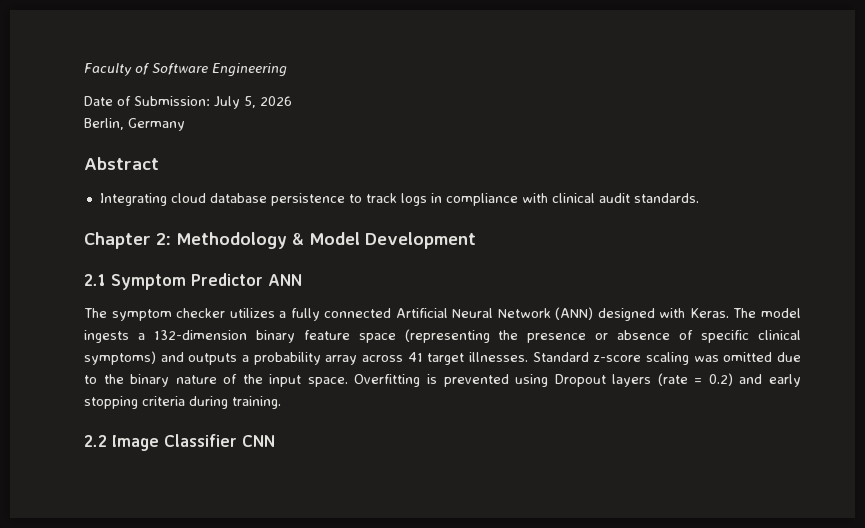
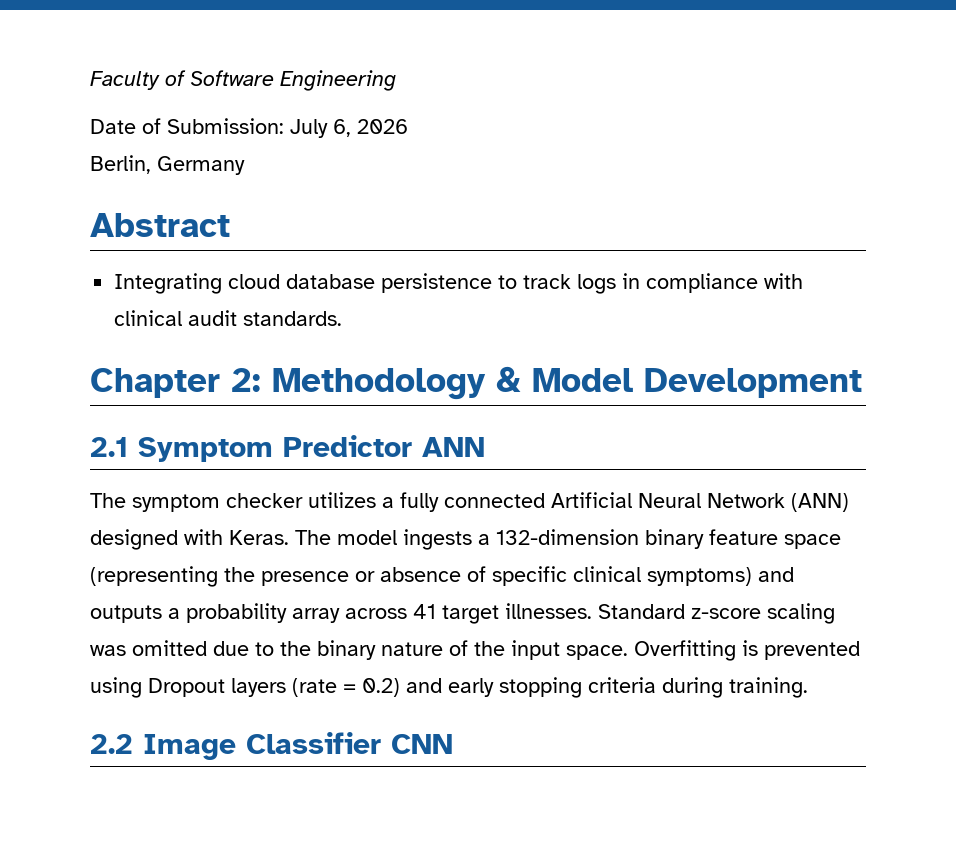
[244,96,256,108] 5, -> [333,119,351,137] 6,

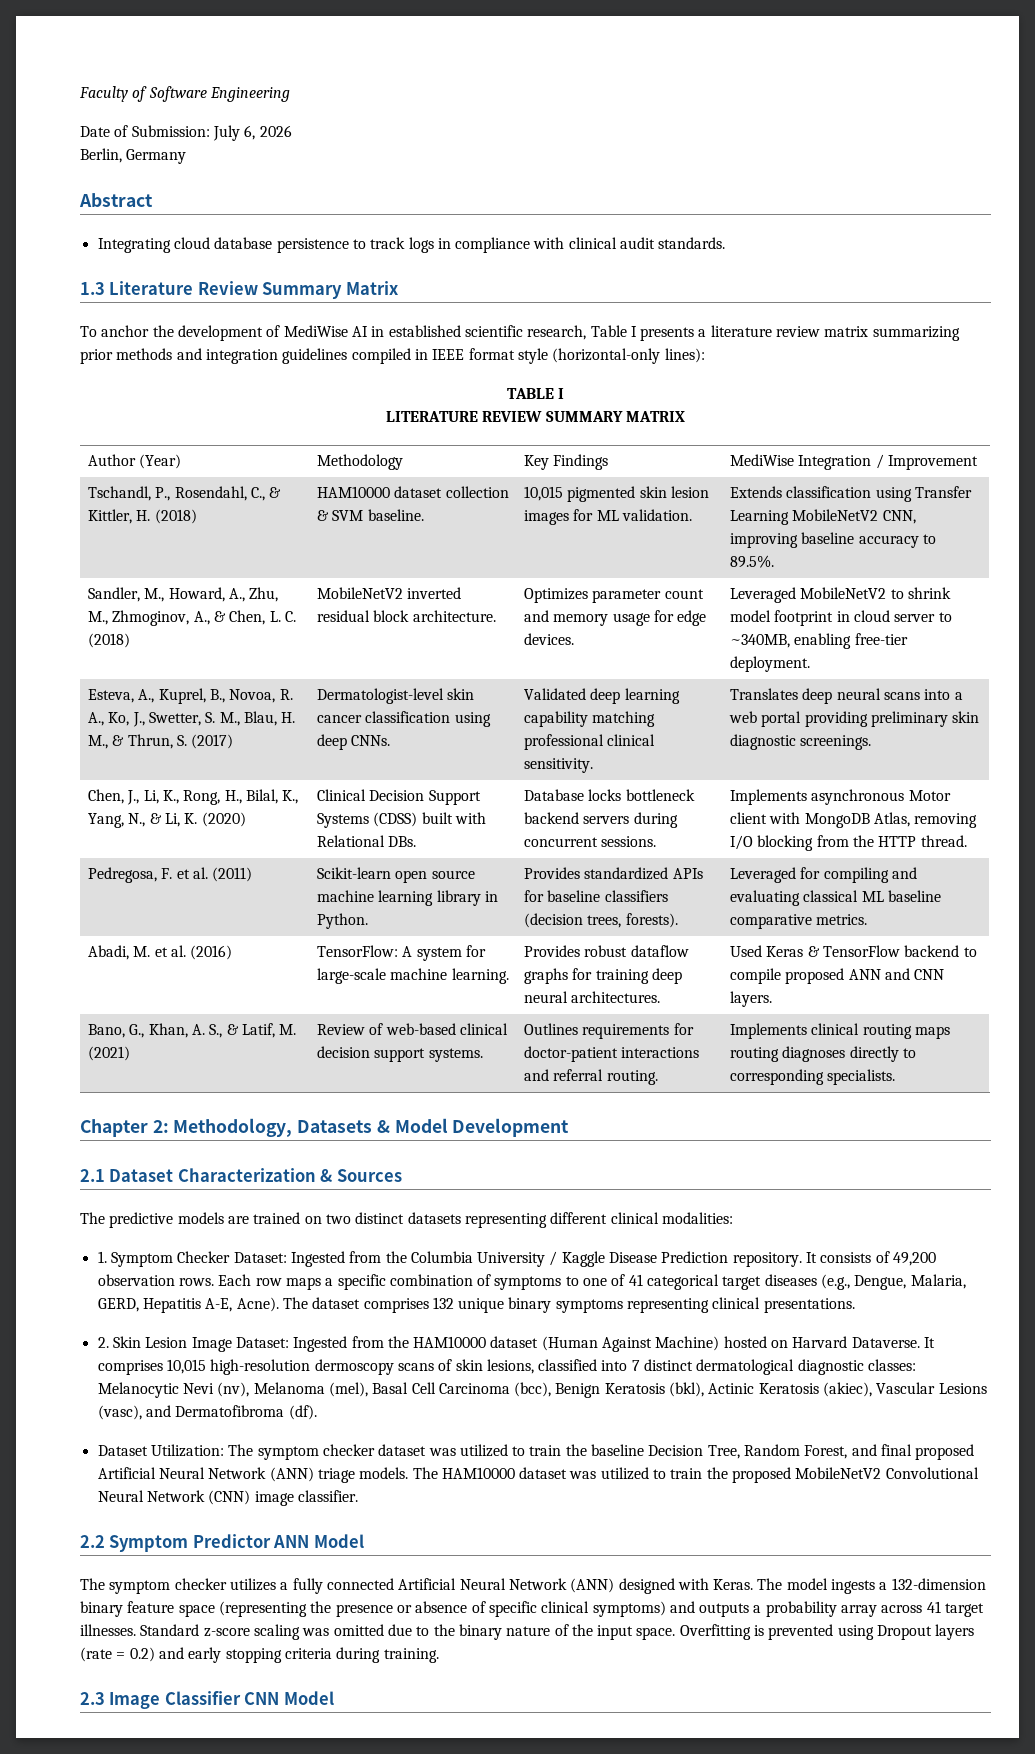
(343, 318) none -> [80,281,398,299] [80,325,960,341] [80,348,705,364] [506,388,565,399] [386,411,685,422] [87,454,182,469] [316,454,403,470] [523,454,609,470] [729,454,978,470] [87,486,282,501] [87,509,197,524] [316,486,509,498] [316,509,424,521] [523,486,709,502] [523,509,692,525] [729,486,972,502] [729,509,916,525] [729,532,936,548] [729,555,774,568] [87,587,279,602] [87,610,296,626] [87,633,130,648] [316,587,462,599] [316,610,496,622] [523,588,704,603] [523,610,707,626] [523,633,574,645] [729,587,951,603] [729,610,952,626] [729,633,908,649] [729,656,810,672] [87,688,293,704] [87,711,296,727] [87,734,234,749] [316,688,475,704] [316,711,491,727] [316,734,391,750] [523,688,680,704] [523,711,656,727] [523,734,656,750] [523,758,593,773] [729,688,963,704] [728,711,980,727] [729,734,872,750] [87,789,299,805] [87,812,246,828] [316,789,481,805] [316,812,486,828] [316,835,417,847] [523,789,695,801] [523,812,678,828] [523,836,657,847] [729,789,951,805] [729,812,978,828] [729,835,967,851] [87,867,253,883] [316,867,475,883] [316,890,498,906] [316,913,368,929] [523,867,703,880] [523,890,668,902] [523,913,678,928] [729,867,917,883] [729,890,941,906] [729,914,868,929] [87,945,233,960] [316,945,486,961] [316,968,509,984] [523,945,689,957] [523,968,682,984] [523,991,661,1003] [729,945,977,957] [729,968,945,984] [729,991,772,1007] [87,1023,297,1038] [87,1046,130,1061] [316,1023,508,1035] [316,1046,483,1062] [523,1023,694,1039] [523,1046,700,1062] [523,1069,658,1085] [729,1023,950,1039] [729,1046,916,1062] [729,1069,896,1085] // 1.3 Literature Review Summary Matrix // To anchor the development of MediWise AI in established scientific research, Table I presents a literature review matrix summarizing prior methods and integration guidelines compiled in IEEE format style (horizontal-only lines): // TABLE I // LITERATURE REVIEW SUMMARY MATRIX // Author (Year) | Methodology | Key Findings | MediWise Integration / Improvement // Tschandl, P., Rosendahl, C., & Kittler, H. (2018) | HAM10000 dataset collection & SVM baseline. | 10,015 pigmented skin lesion images for ML validation. | Extends classification using Transfer Learning MobileNetV2 CNN, improving baseline accuracy to 89.5%. // Sandler, M., Howard, A., Zhu, M., Zhmoginov, A., & Chen, L. C. (2018) | MobileNetV2 inverted residual block architecture. | Optimizes parameter count and memory usage for edge devices. | Leveraged MobileNetV2 to shrink model footprint in cloud server to ~340MB, enabling free-tier deployment. // Esteva, A., Kuprel, B., Novoa, R. A., Ko, J., Swetter, S. M., Blau, H. M., & Thrun, S. (2017) | Dermatologist-level skin cancer classification using deep CNNs. | Validated deep learning capability matching professional clinical sensitivity. | Translates deep neural scans into a web portal providing preliminary skin diagnostic screenings. // Chen, J., Li, K., Rong, H., Bilal, K., Yang, N., & Li, K. (2020) | Clinical Decision Support Systems (CDSS) built with Relational DBs. | Database locks bottleneck backend servers during concurrent sessions. | Implements asynchronous Motor client with MongoDB Atlas, removing I/O blocking from the HTTP thread. // Pedregosa, F. et al. (2011) | Scikit-learn open source machine learning library in Python. | Provides standardized APIs for baseline classifiers (decision trees, forests). | Leveraged for compiling and evaluating classical ML baseline comparative metrics. // Abadi, M. et al. (2016) | TensorFlow: A system for large-scale machine learning. | Provides robust dataflow graphs for training deep neural architectures. | Used Keras & TensorFlow backend to compile proposed ANN and CNN layers. // Bano, G., Khan, A. S., & Latif, M. (2021) | Review of web-based clinical decision support systems. | Outlines requirements for doctor-patient interactions and referral routing. | Implements clinical routing maps routing diagnoses directly to corresponding specialists.
[272,368,486,400] Methodology -> [173,1118,373,1137] Methodology, Datasets
(128, 447) none -> [109,1168,402,1182] [80,1212,733,1228] [97,1251,937,1267] [97,1274,966,1290] [97,1297,855,1313] [97,1336,936,1352] [97,1359,917,1375] [97,1382,987,1398] [97,1405,317,1420] [97,1444,975,1460] [97,1467,979,1483] [97,1490,358,1506] [80,1535,105,1548] Dataset Characterization & Sources // The predictive models are trained on two distinct datasets representing different clinical modalities: // 1. Symptom Checker Dataset: Ingested from the Columbia University / Kaggle Disease Prediction repository. It consists of 49,200 observation rows. Each row maps a specific combination of symptoms to one of 41 categorical target diseases (e.g., Dengue, Malaria, GERD, Hepatitis A-E, Acne). The dataset comprises 132 unique binary symptoms representing clinical presentations. // 2. Skin Lesion Image Dataset: Ingested from the HAM10000 dataset (Human Against Machine) hosted on Harvard Dataverse. It comprises 10,015 high-resolution dermoscopy scans of skin lesions, classified into 7 distinct dermatological diagnostic classes: Melanocytic Nevi (nv), Melanoma (mel), Basal Cell Carcinoma (bcc), Benign Keratosis (bkl), Actinic Keratosis (akiec), Vascular Lesions (vasc), and Dermatofibroma (df). // Dataset Utilization: The symptom checker dataset was utilized to train the baseline Decision Tree, Random Forest, and final proposed Artificial Neural Network (ANN) triage models. The HAM10000 dataset was utilized to train the proposed MobileNetV2 Convolutional Neural Network (CNN) image classifier. // 2.2
(485, 447) none -> [313,1534,364,1548] Model
[90,734,133,754] 2.2 -> [80,1692,105,1705] 2.3
(453, 744) none -> [283,1691,334,1705] Model

